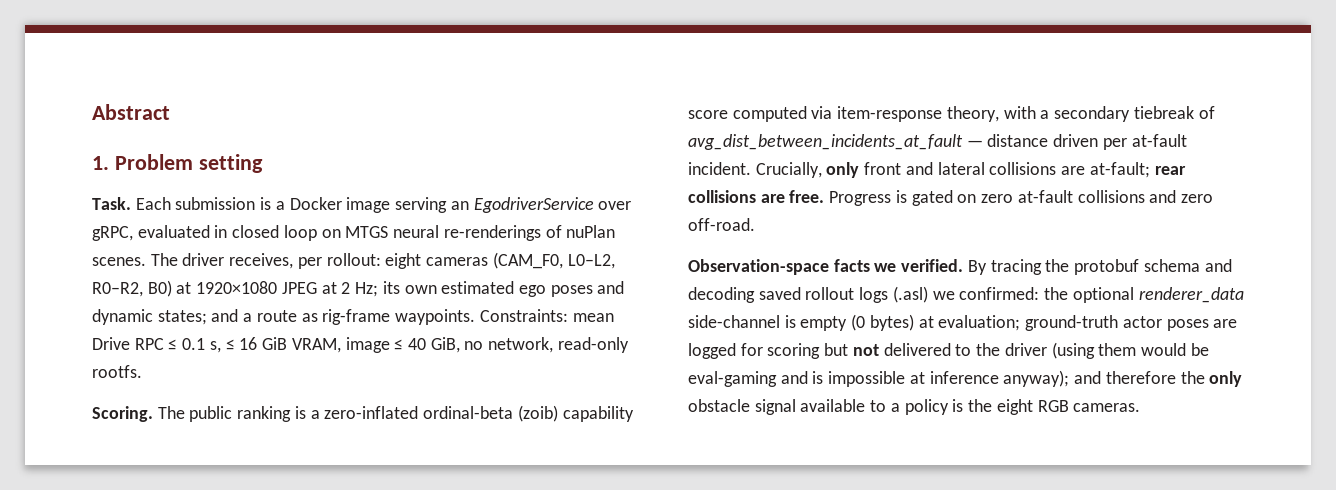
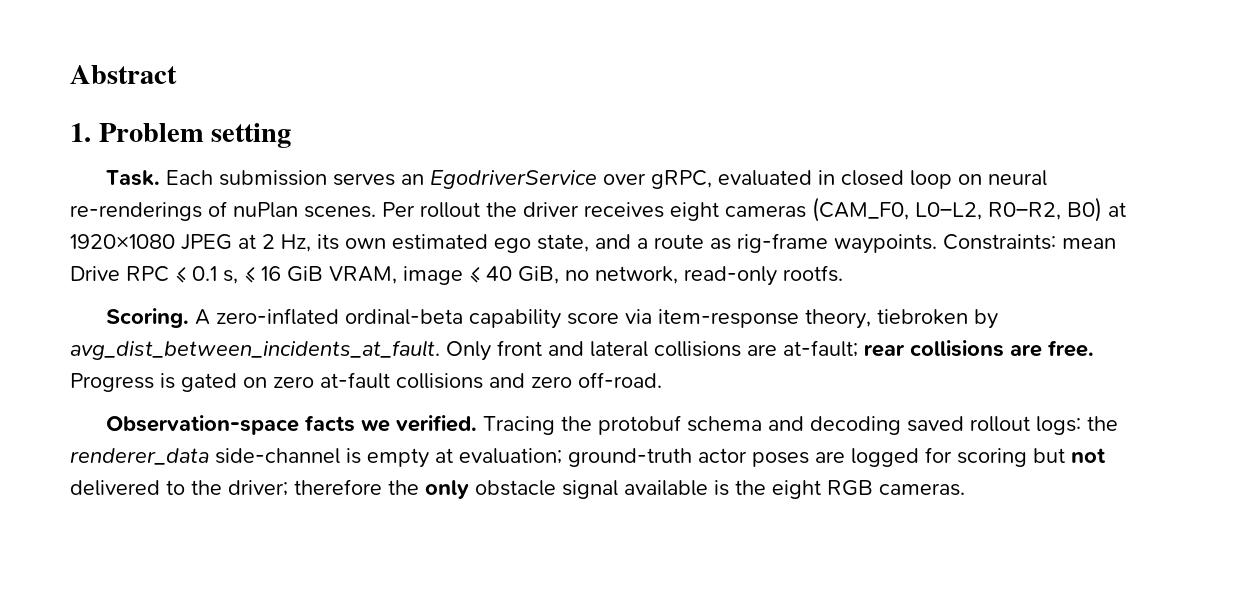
[260,197,448,213] is a Docker image serving -> [333,173,396,186] serves
[345,226,389,238] MTGS -> (983, 179) none
[150,253,381,269] The driver receives, per rollout: -> [382,202,664,218] Per rollout the driver receives
[355,282,379,297] Hz; -> [281,234,311,252] Hz,
[550,281,625,297] [92,309,207,325] poses and dynamic states; -> [537,234,589,252] state,
[157,406,320,422] The public ranking is a -> [195,309,211,325] A
[517,405,558,422] (zoib) -> (464, 317) none
[732,106,807,122] computed -> (620, 318) none
[1003,106,1215,122] [688,134,1187,150] [688,162,860,178] with a secondary tiebreak of avg_dist_between_incidents_at_fault — distance driven per at-fault incident. Crucially, only -> [877,309,999,329] [70,340,491,361] tiebroken by avg_dist_between_incidents_at_fault. Only
[967,259,1042,275] By tracing -> [483,416,556,435] Tracing
[859,286,1134,303] logs (.asl) we confirmed: the optional -> [1036,416,1119,435] logs: the
[851,314,914,331] (0 bytes) -> (429, 458) none
[1004,342,1209,359] [688,370,1102,387] driver (using them would be eval-gaming and is impossible at inference anyway); and -> [228,480,288,496] driver;
[870,399,949,415] to a policy -> (708, 488) none

